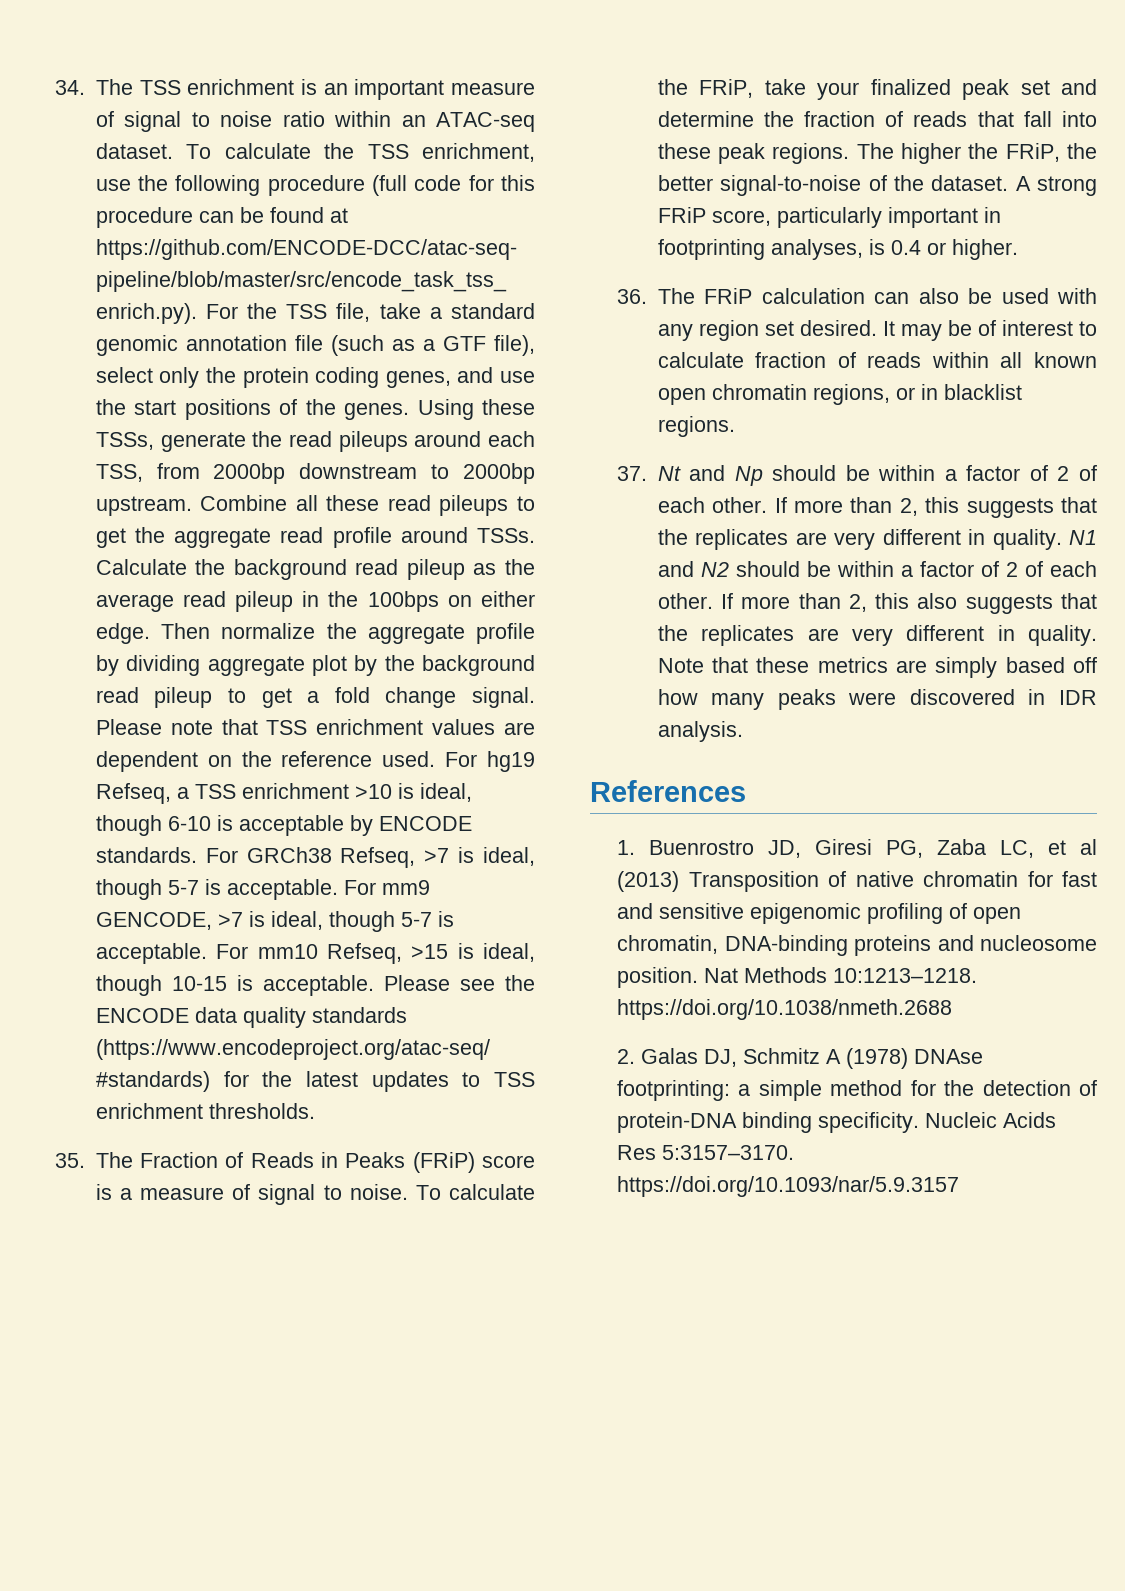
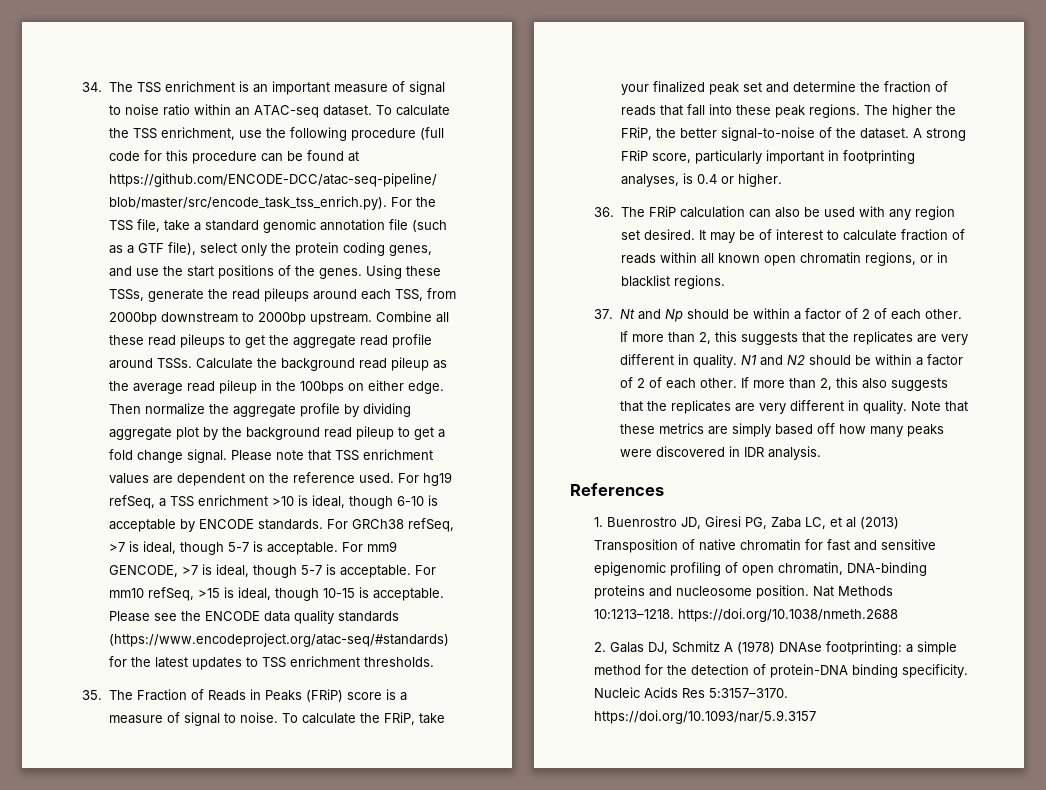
[95,783,171,804] Refseq, -> [108,495,155,509] refSeq,
[340,847,416,868] Refseq, -> [407,518,454,532] refSeq,
[326,943,402,964] Refseq, -> [147,587,194,601] refSeq,

